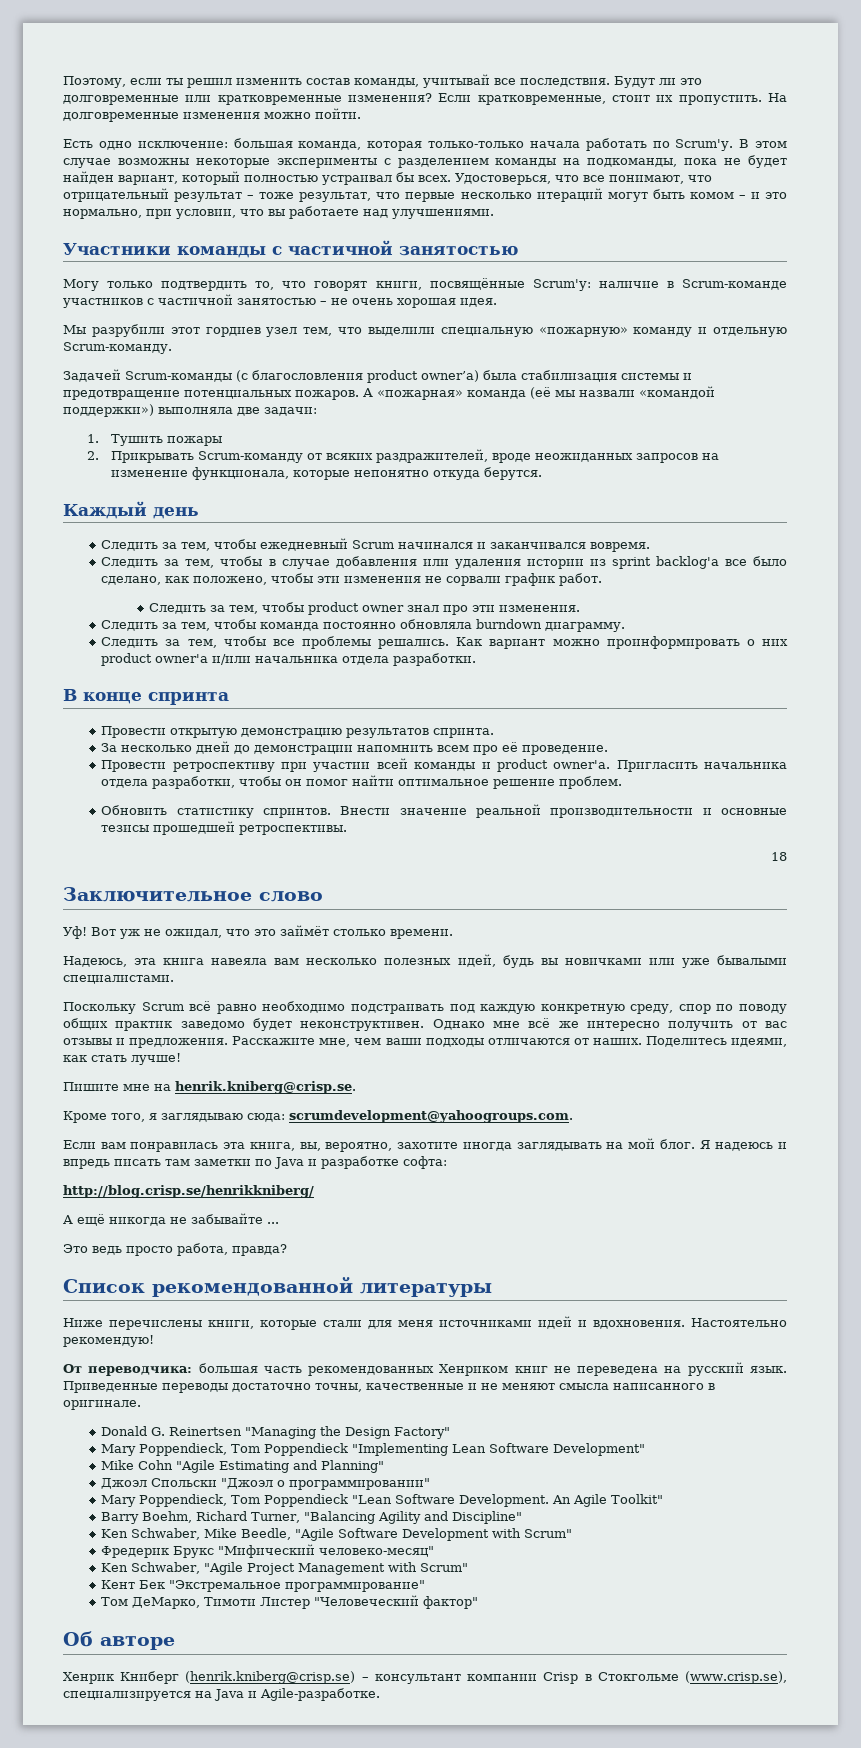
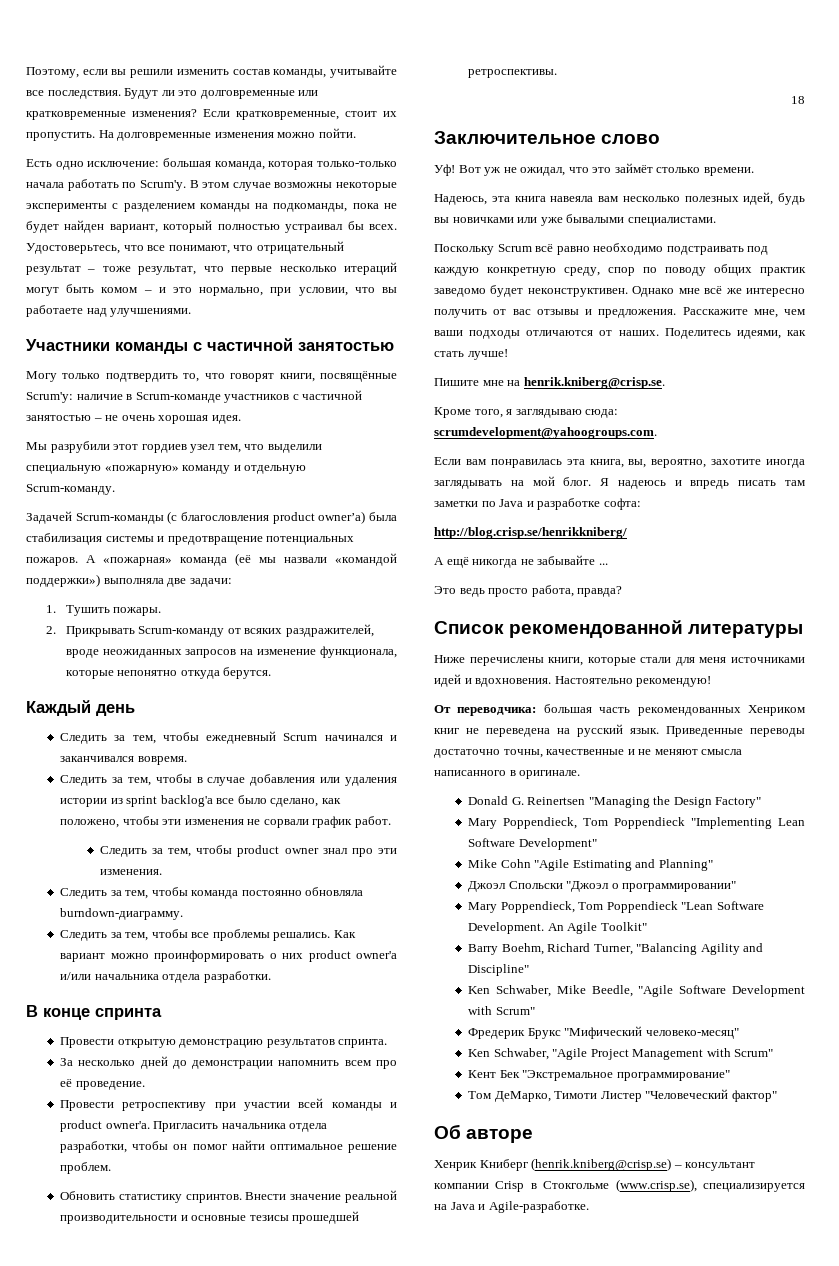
[166,78,232,88] ты решил -> [111,69,174,78] вы решили
[423,74,490,88] учитывай -> [330,65,398,78] учитывайте
[455,173,551,185] Удостоверься, -> [26,243,120,254] Удостоверьтесь,
[166,436,222,446] пожары -> [113,607,162,616] пожары.
[476,619,626,632] burndown диаграмму. -> [60,908,184,920] burndown-диаграмму.

